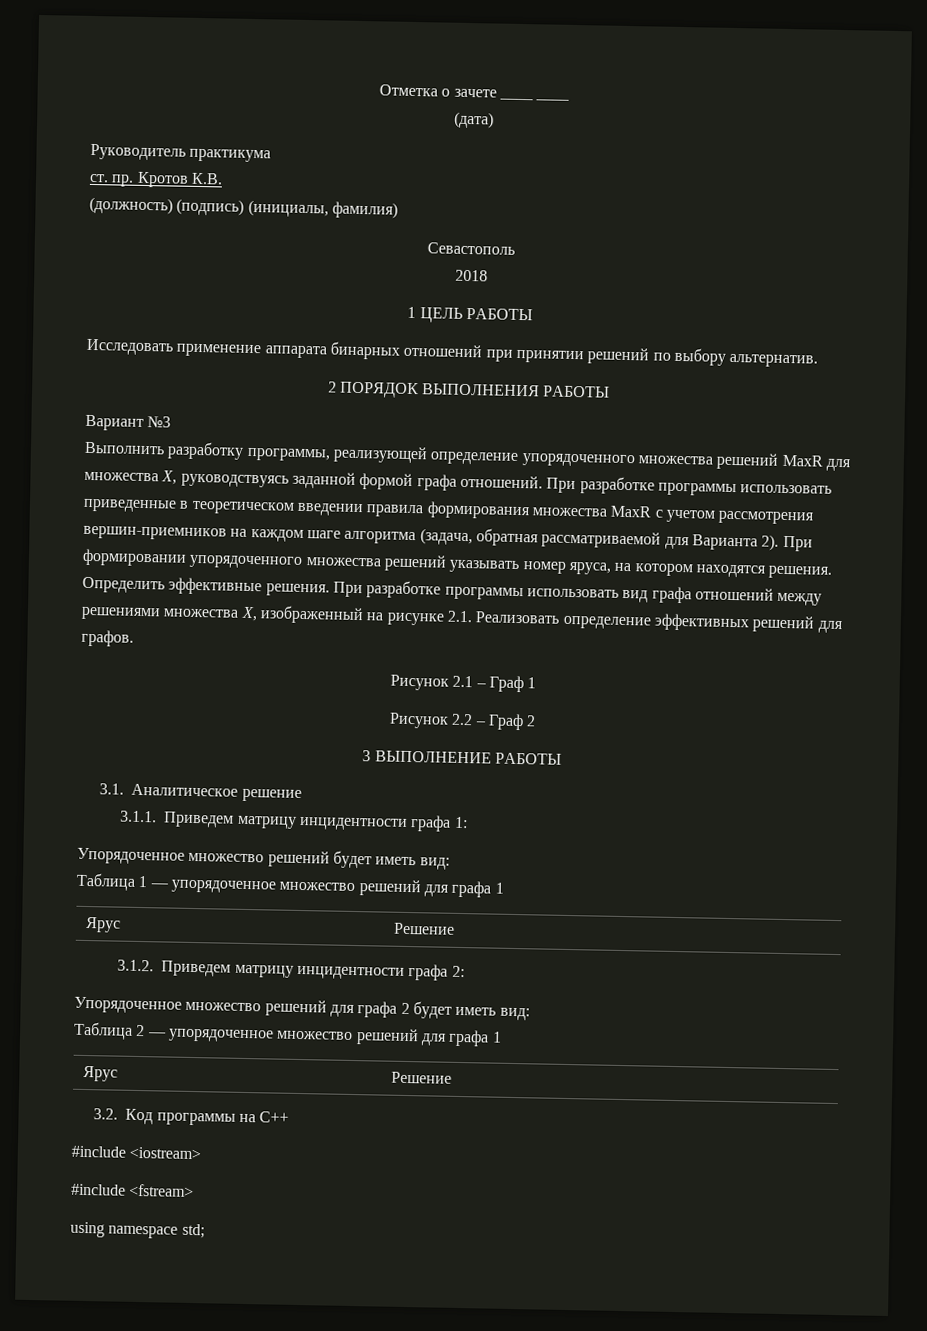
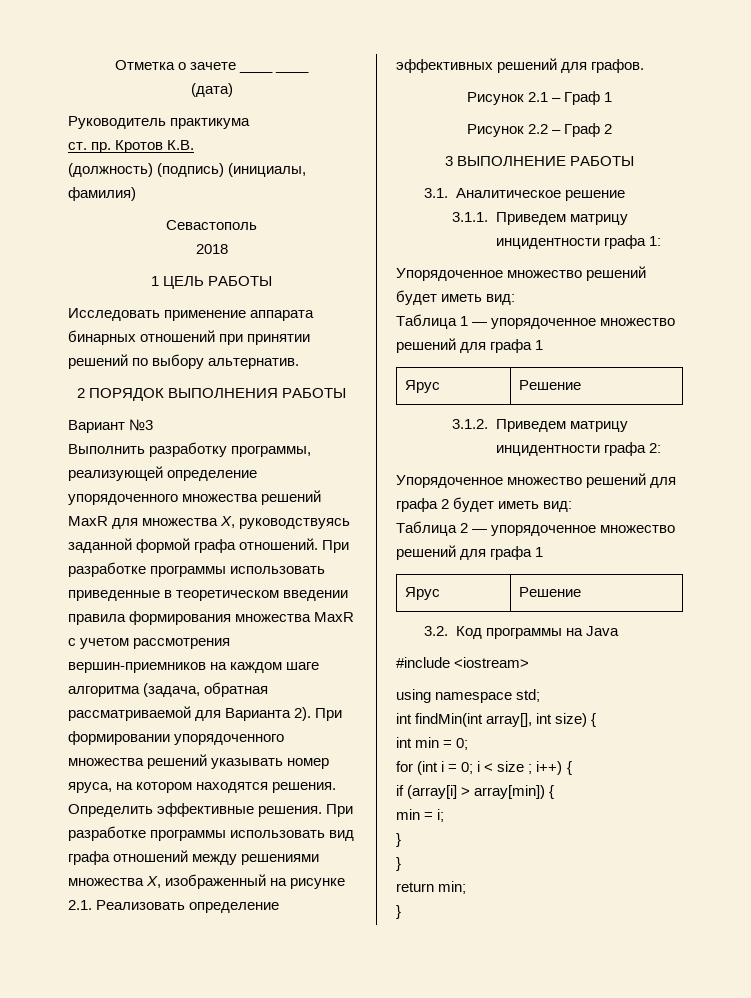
[259,1111,290,1123] С++ -> [585,626,619,636] Java
[71,1183,195,1198] // #include <fstream> -> (530, 662) none
(205, 1231) none -> [396,713,597,727] [396,737,469,750] [396,761,572,775] [396,785,555,799] [396,809,445,822] [396,833,401,847] [396,857,401,871] [396,881,467,894] [396,905,401,919] // int findMin(int array[], int size) { // int min = 0; // for (int i = 0; i < size ; i++) { // if (array[i] > array[min]) { // min = i; // } // } // return min; // }

